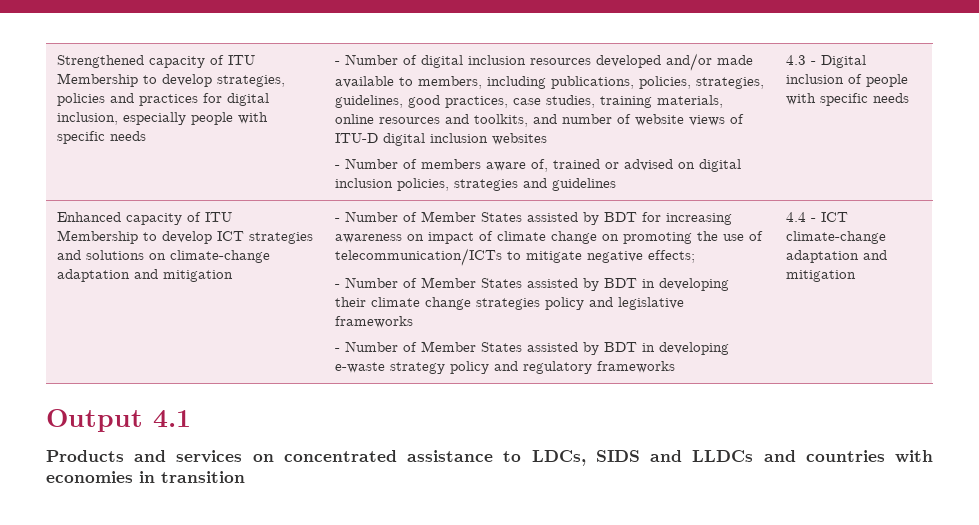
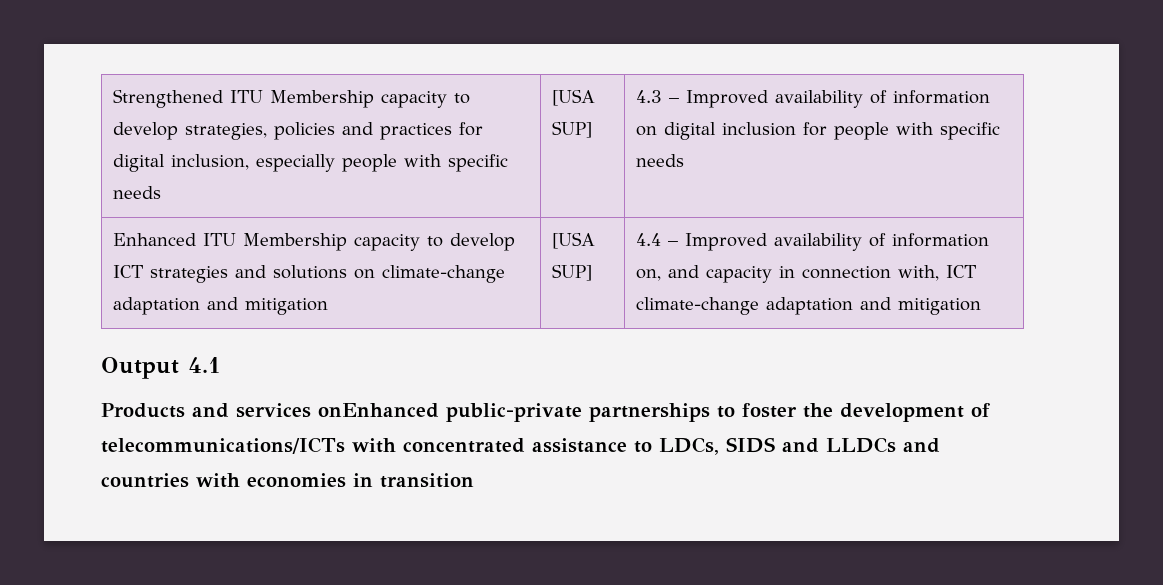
[149,55,256,68] [57,73,139,87] capacity of ITU Membership -> [229,90,447,108] ITU Membership capacity
[335,53,754,71] [335,76,765,89] [335,95,724,108] [335,114,745,127] [335,133,548,146] [335,158,742,172] [335,178,617,191] [786,55,867,68] [786,74,863,84] - Number of digital inclusion resources developed and/or made available to members, including publications, policies, strategies, guidelines, good practices, case studies, training materials, online resources and toolkits, and number of website views of ITU-D digital inclusion websites // - Number of members aware of, trained or advised on digital inclusion policies, strategies and guidelines | 4.3 - Digital inclusion of -> [551,89,595,106] [551,121,592,138] [635,90,990,108] [635,122,827,140] [USA SUP] | 4.3 – Improved availability of information on digital inclusion for
[126,212,233,225] [57,230,139,244] capacity of ITU Membership -> [202,233,420,251] ITU Membership capacity
[335,211,733,225] [335,231,764,244] [335,248,696,266] [335,277,730,291] [335,297,685,310] [335,316,414,328] [335,341,730,355] [335,361,676,374] [786,212,817,222] - Number of Member States assisted by BDT for increasing awareness on impact of climate change on promoting the use of telecommunication/ICTs to mitigate negative effects; // - Number of Member States assisted by BDT in developing their climate change strategies policy and legislative frameworks // - Number of Member States assisted by BDT in developing e-waste strategy policy and regulatory frameworks | 4.4 - -> [551,232,595,249] [551,264,592,281] [635,233,989,251] [635,265,939,283] [USA SUP] | 4.4 – Improved availability of information on, and capacity in connection with,
[252,454,274,462] on -> [318,403,990,422] [101,437,396,454] onEnhanced public-private partnerships to foster the development of telecommunications/ICTs with

